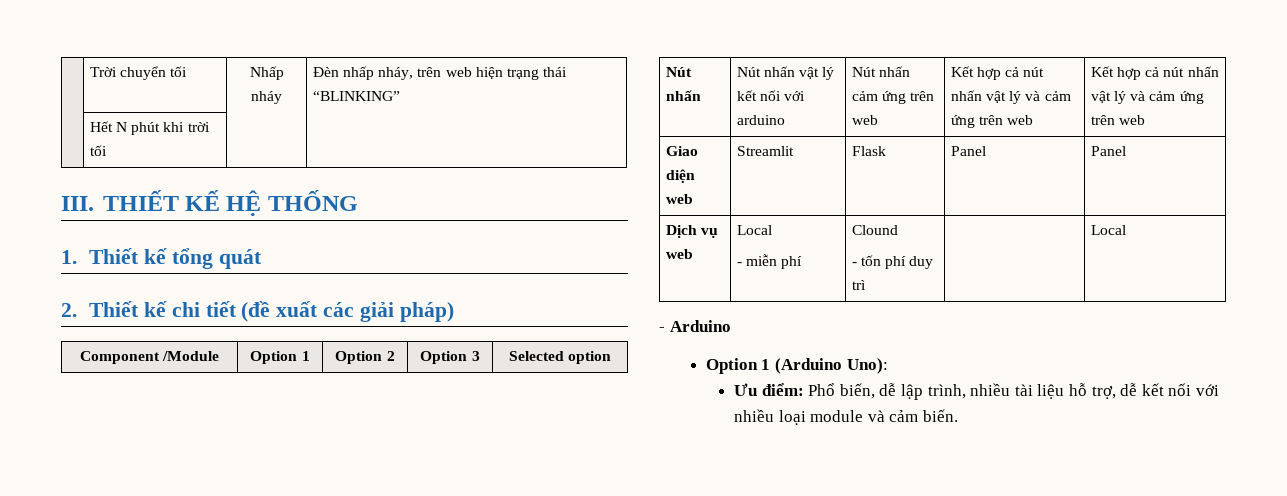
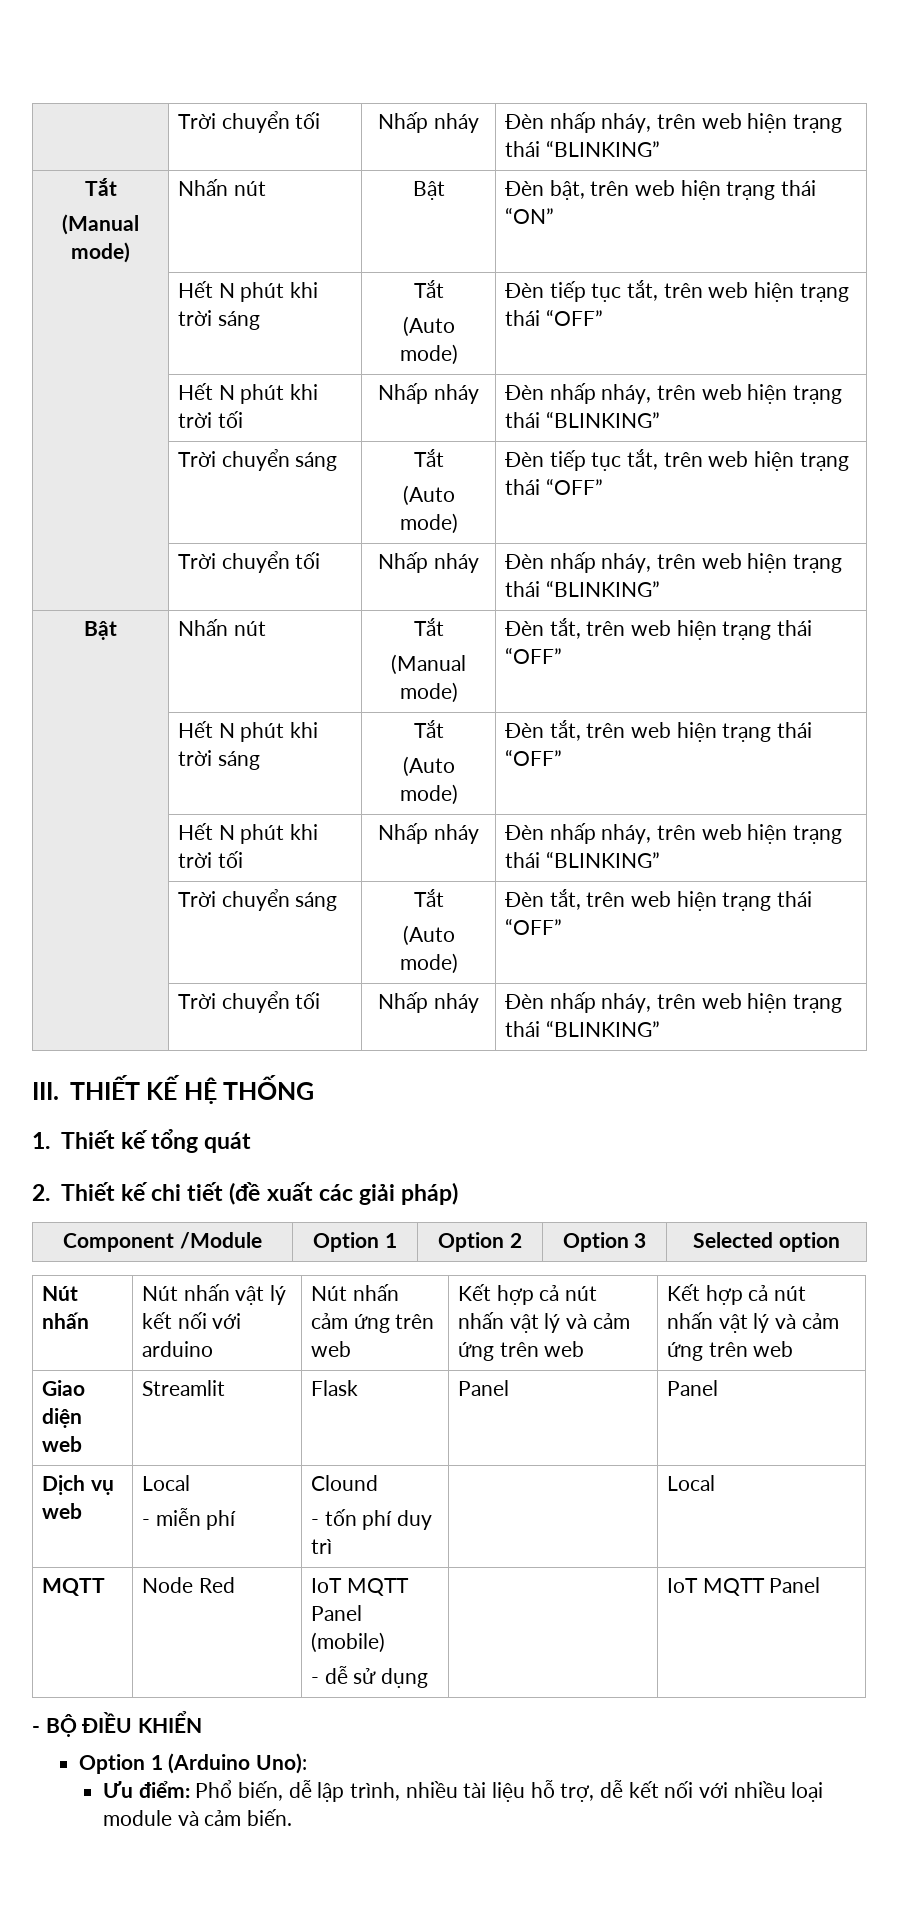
[89,121,210,135] [89,145,107,156] // | Hết N phút khi trời tối | | -> [84,178,117,196] [62,214,139,235] [71,242,130,263] [177,179,266,196] [412,181,445,200] [504,180,816,200] [504,207,554,224] [177,281,318,302] [177,310,260,330] [413,280,444,298] [402,316,455,337] [399,344,458,365] [504,280,849,302] [504,309,603,326] [177,383,318,404] [177,411,243,428] [378,383,479,404] [504,383,842,404] [504,411,660,428] [177,449,338,471] [413,449,444,467] [402,485,455,506] [399,513,458,534] [504,449,849,471] [504,478,603,495] [177,551,321,573] [378,552,479,573] [504,552,842,573] [504,580,660,597] [84,621,117,640] [177,619,266,636] [413,618,444,636] [391,654,466,675] [399,682,458,703] [504,618,812,640] [504,647,562,664] [177,721,318,742] [177,750,260,770] [413,720,444,738] [402,756,455,777] [399,784,458,805] [504,720,812,742] [504,749,562,766] [177,823,318,844] [177,851,243,868] [378,823,479,844] [504,823,842,844] [504,851,660,868] [177,889,338,911] [413,889,444,907] [402,925,455,946] [399,953,458,974] [504,889,812,911] [504,918,562,935] [177,991,321,1013] [378,992,479,1013] [504,992,842,1013] [504,1020,660,1037] // Tắt // (Manual mode) | Nhấn nút | Bật | Đèn bật, trên web hiện trạng thái “ON” // | Hết N phút khi trời sáng | Tắt // (Auto mode) | Đèn tiếp tục tắt, trên web hiện trạng thái “OFF” // | Hết N phút khi trời tối | Nhấp nháy | Đèn nhấp nháy, trên web hiện trạng thái “BLINKING” // | Trời chuyển sáng | Tắt // (Auto mode) | Đèn tiếp tục tắt, trên web hiện trạng thái “OFF” // | Trời chuyển tối | Nhấp nháy | Đèn nhấp nháy, trên web hiện trạng thái “BLINKING” // Bật | Nhấn nút | Tắt // (Manual mode) | Đèn tắt, trên web hiện trạng thái “OFF” // | Hết N phút khi trời sáng | Tắt // (Auto mode) | Đèn tắt, trên web hiện trạng thái “OFF” // | Hết N phút khi trời tối | Nhấp nháy | Đèn nhấp nháy, trên web hiện trạng thái “BLINKING” // | Trời chuyển sáng | Tắt // (Auto mode) | Đèn tắt, trên web hiện trạng thái “OFF” // | Trời chuyển tối | Nhấp nháy | Đèn nhấp nháy, trên web hiện trạng thái “BLINKING”
[659,320,731,332] // - Arduino -> [41,1578,105,1596] [141,1577,235,1593] [310,1578,409,1596] [310,1605,362,1621] [310,1632,385,1653] [310,1666,428,1688] [666,1577,821,1596] [32,1711,203,1737] // MQTT | Node Red | IoT MQTT Panel (mobile) // - dễ sử dụng | | IoT MQTT Panel // - BỘ ĐIỀU KHIỂN

